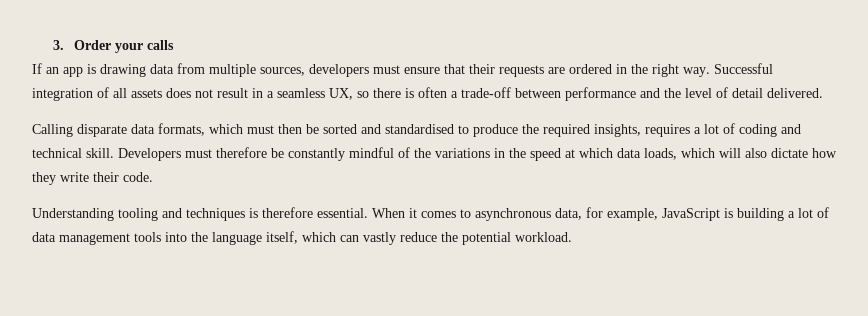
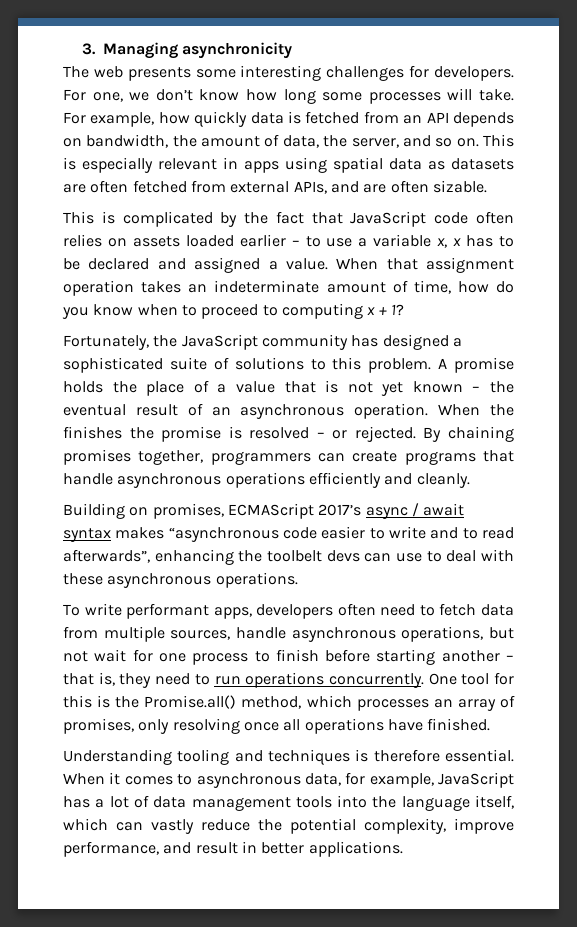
[73,40,174,53] [32,63,773,77] [32,87,823,101] [32,123,801,137] [32,147,837,161] [32,172,153,185] Order your calls // If an app is drawing data from multiple sources, developers must ensure that their requests are ordered in the right way. Successful integration of all assets does not result in a seamless UX, so there is often a trade-off between performance and the level of detail delivered. // Calling disparate data formats, which must then be sorted and standardised to produce the required insights, requires a lot of coding and technical skill. Developers must therefore be constantly mindful of the variations in the speed at which data loads, which will also dictate how they write their code. -> [102,42,292,59] [63,65,515,81] [63,88,514,104] [63,111,514,127] [63,134,515,148] [63,157,514,173] [63,180,487,194] [63,211,514,227] [63,234,514,248] [63,257,514,273] [63,280,514,296] [62,303,404,319] [63,334,462,350] [63,357,514,373] [63,380,514,396] [63,403,514,419] [63,426,514,442] [63,449,514,465] [63,472,470,488] [63,503,465,519] [63,526,514,542] [63,549,515,565] [63,572,298,588] [63,603,514,619] [63,626,515,642] [63,649,514,665] [63,672,514,688] [63,695,515,711] [63,718,491,734] Managing asynchronicity // The web presents some interesting challenges for developers. For one, we don’t know how long some processes will take. For example, how quickly data is fetched from an API depends on bandwidth, the amount of data, the server, and so on. This is especially relevant in apps using spatial data as datasets are often fetched from external APIs, and are often sizable. // This is complicated by the fact that JavaScript code often relies on assets loaded earlier – to use a variable x, x has to be declared and assigned a value. When that assignment operation takes an indeterminate amount of time, how do you know when to proceed to computing x + 1? // Fortunately, the JavaScript community has designed a sophisticated suite of solutions to this problem. A promise holds the place of a value that is not yet known – the eventual result of an asynchronous operation. When the finishes the promise is resolved – or rejected. By chaining promises together, programmers can create programs that handle asynchronous operations efficiently and cleanly. // Building on promises, ECMAScript 2017’s async / await syntax makes “asynchronous code easier to write and to read afterwards”, enhancing the toolbelt devs can use to deal with these asynchronous operations. // To write performant apps, developers often need to fetch data from multiple sources, handle asynchronous operations, but not wait for one process to finish before starting another – that is, they need to run operations concurrently. One tool for this is the Promise.all() method, which processes an array of promises, only resolving once all operations have finished.
[724,208,784,221] is building -> [63,796,90,808] has
[515,232,572,242] workload. -> [364,818,514,834] [63,841,403,857] complexity, improve performance, and result in better applications.

